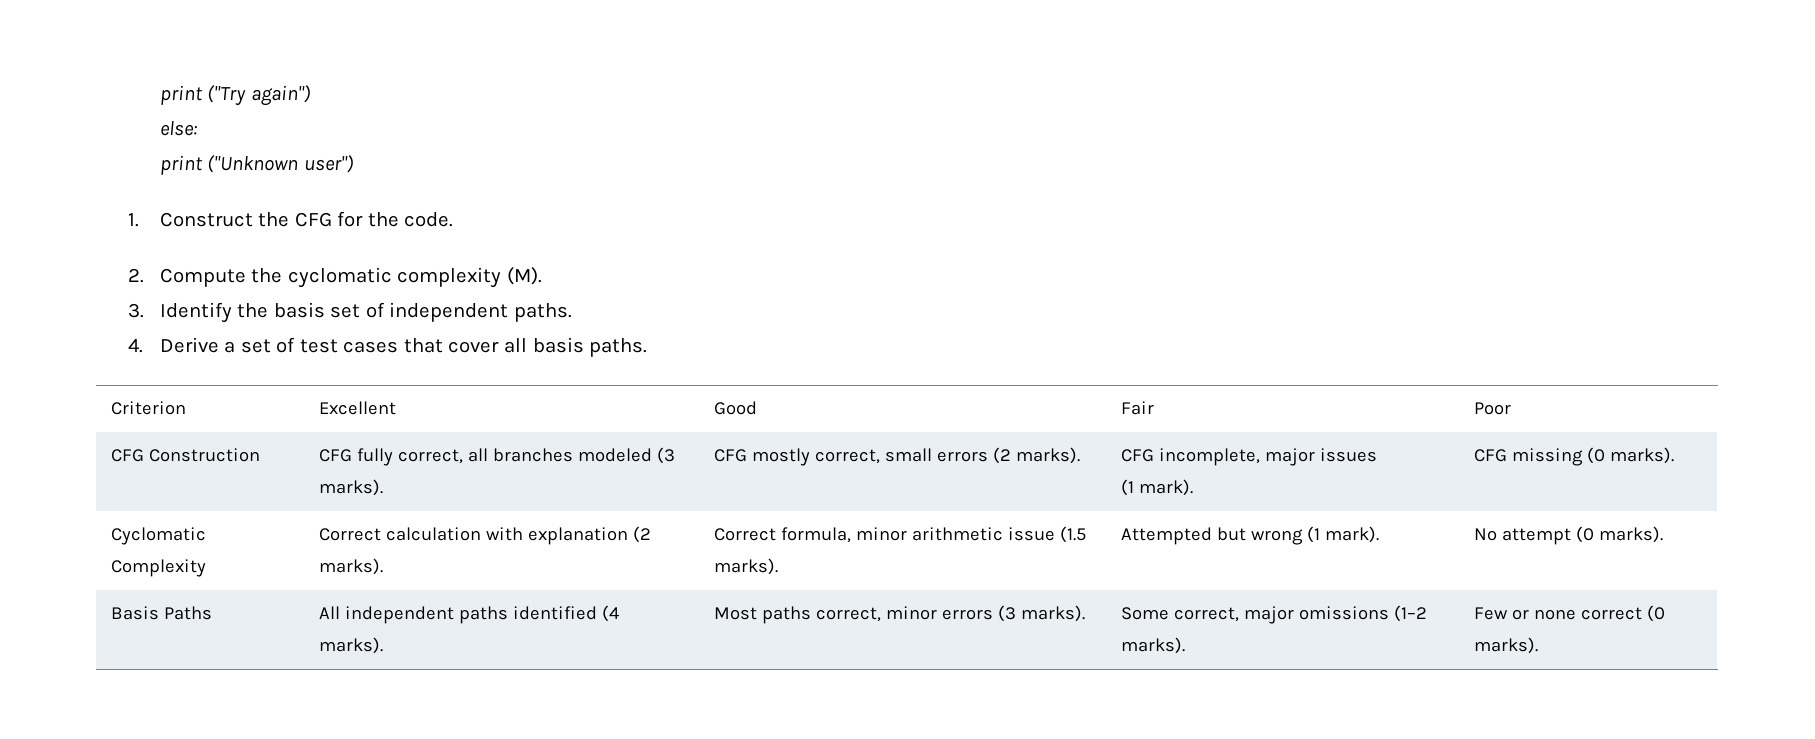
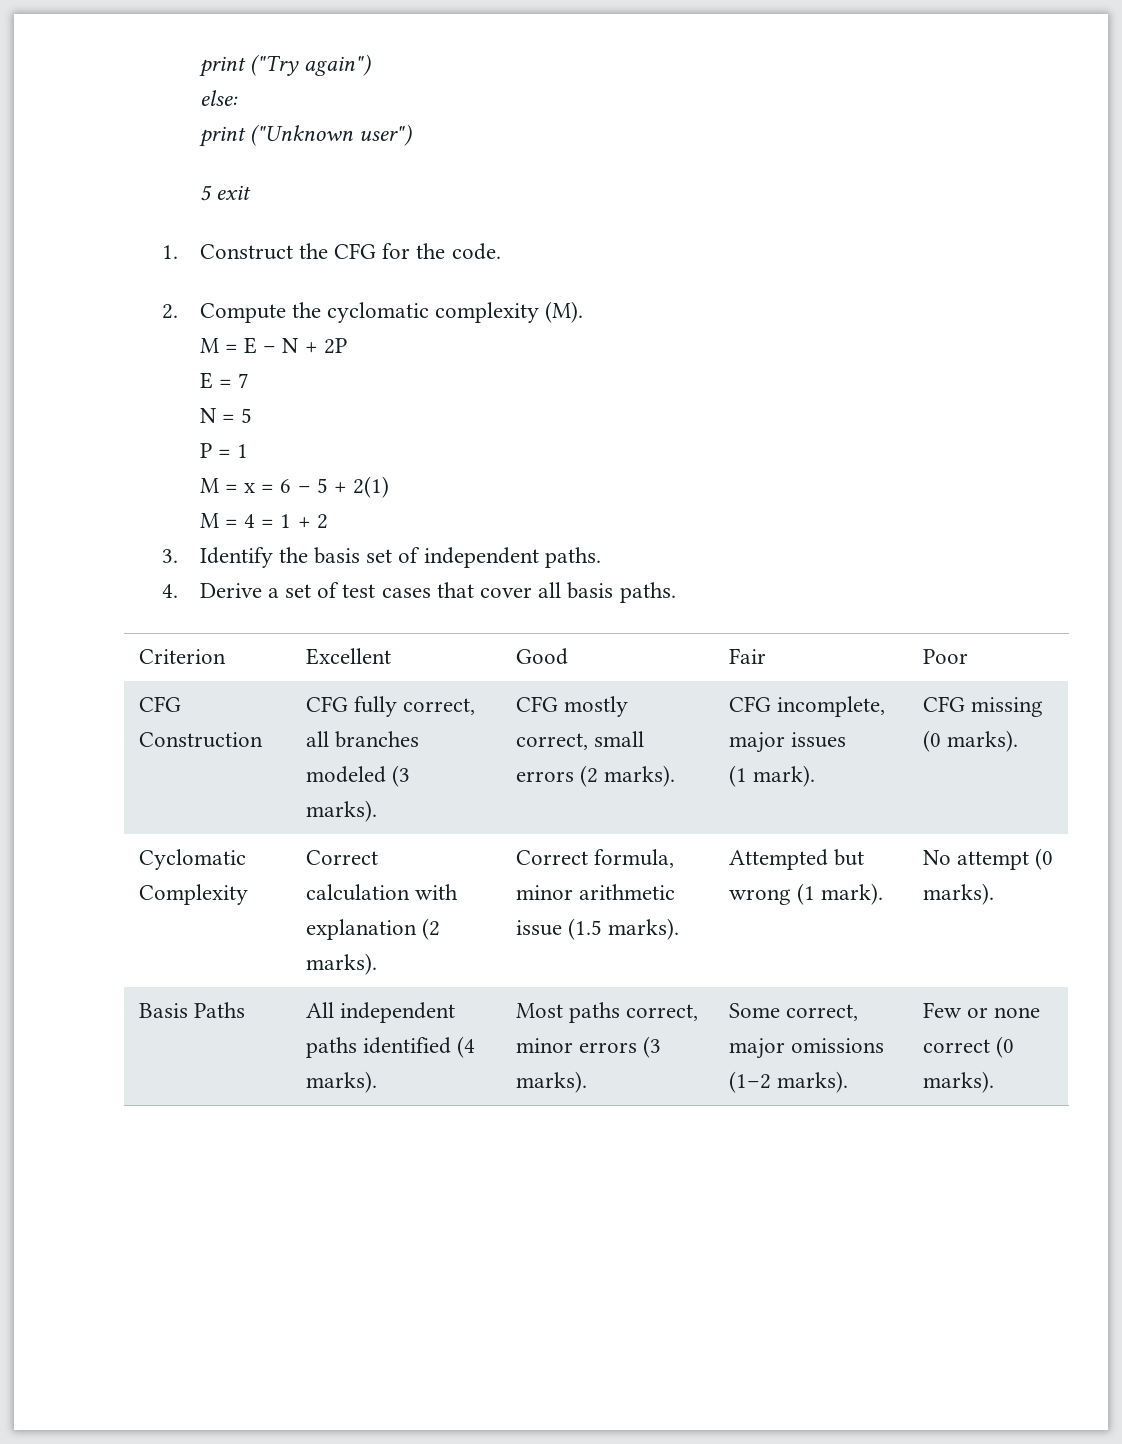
(354, 164) none -> [199,185,251,201] // 5 exit
(542, 276) none -> [199,337,347,354] [199,372,250,389] [199,408,253,423] [199,443,249,458] [199,476,390,498] [199,513,328,529] // M = E – N + 2P // E = 7 // N = 5 // P = 1 // M = x = 6 – 5 + 2(1) // M = 4 = 1 + 2

